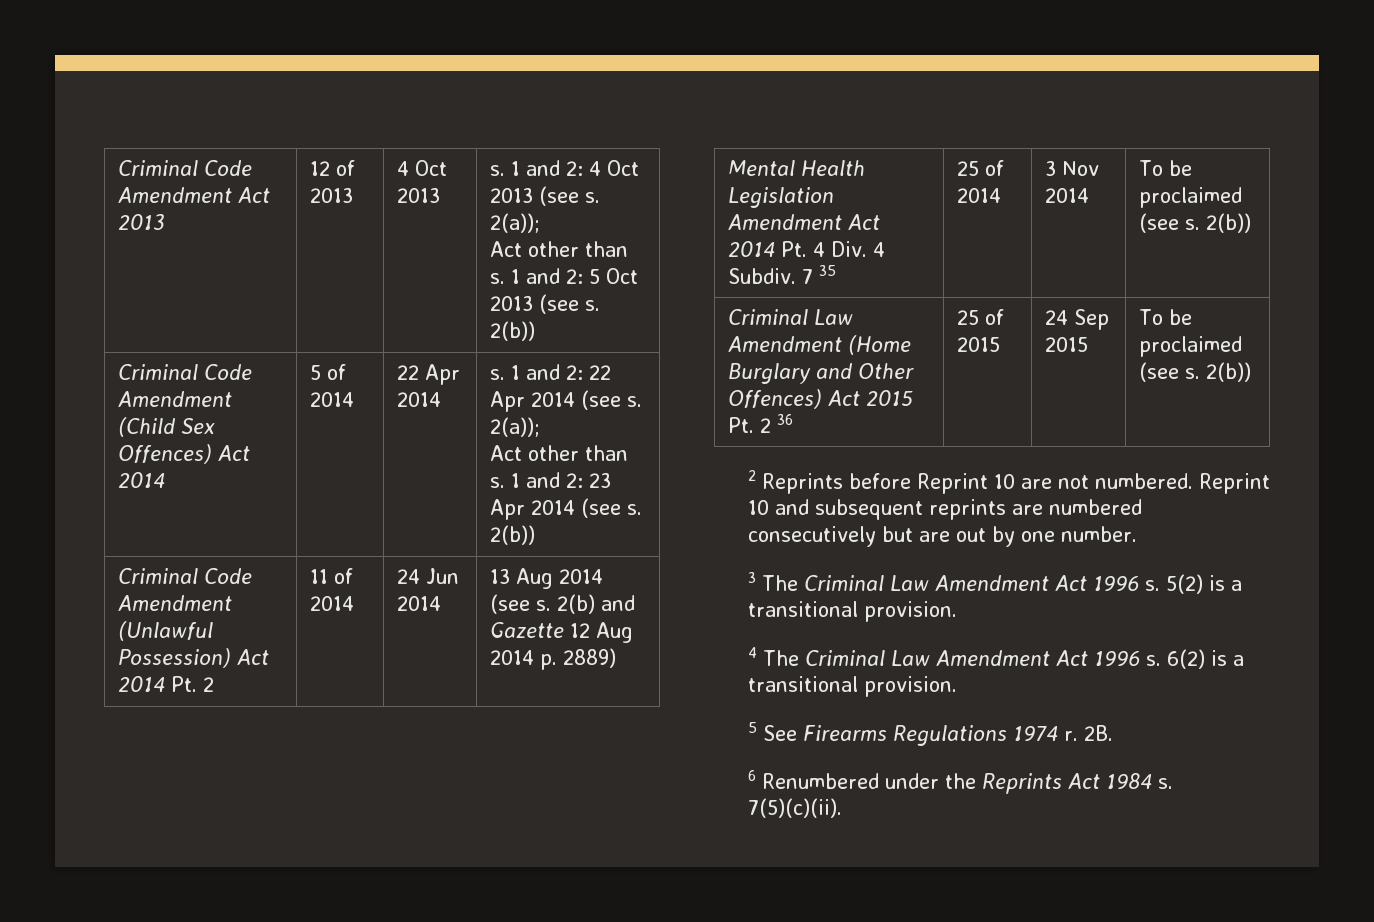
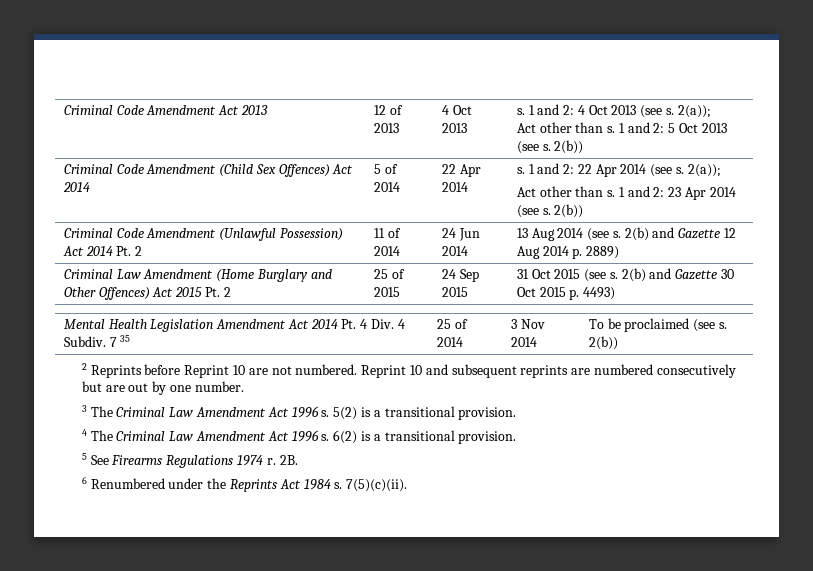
(616, 658) none -> [63,269,332,282] [63,287,231,300] [373,269,405,279] [373,287,400,297] [441,269,479,282] [441,287,468,297] [516,268,735,282] [516,287,616,300] // Criminal Law Amendment (Home Burglary and Other Offences) Act 2015 Pt. 2 | 25 of 2015 | 24 Sep 2015 | 31 Oct 2015 (see s. 2(b) and Gazette 30 Oct 2015 p. 4493)
[727,309,853,325] [727,335,911,355] [727,363,914,384] [727,389,913,409] [727,414,793,433] [956,309,1004,325] [956,337,1000,352] [1044,309,1109,330] [1044,337,1088,352] [1138,309,1192,325] [1138,336,1242,357] [1138,362,1251,382] // Criminal Law Amendment (Home Burglary and Other Offences) Act 2015 Pt. 2 36 | 25 of 2015 | 24 Sep 2015 | To be proclaimed (see s. 2(b)) -> (618, 343) none

